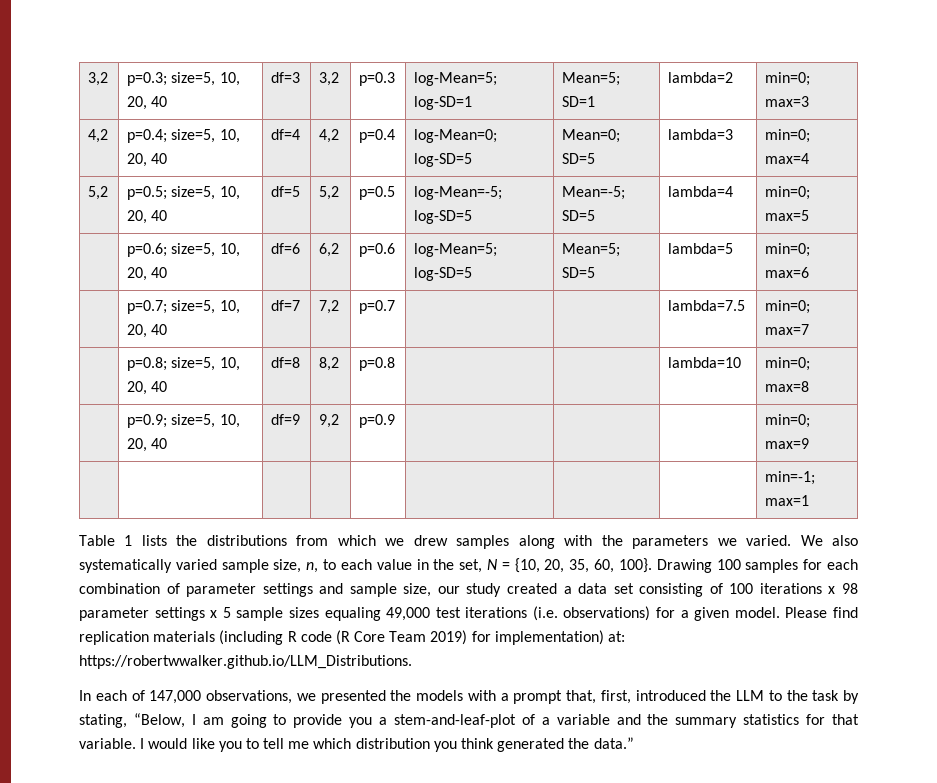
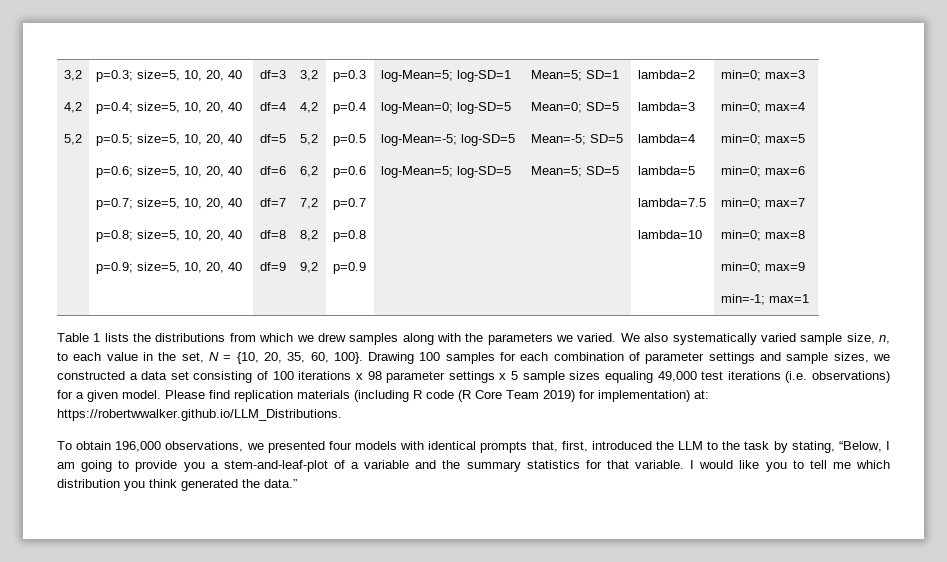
[403,583,557,597] size, our study created -> [833,352,891,363] [57,371,125,380] sizes, we constructed
[79,690,202,704] In each of 147,000 -> [57,441,162,452] To obtain 196,000
[390,690,412,701] the -> [328,441,352,450] four
[500,690,563,704] a prompt -> [428,441,528,453] identical prompts

